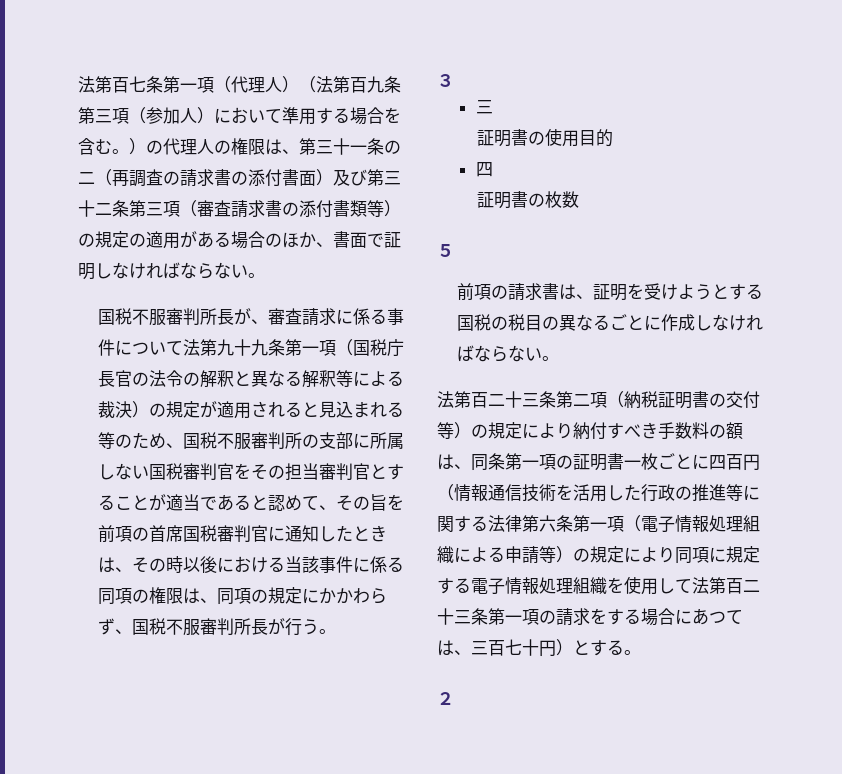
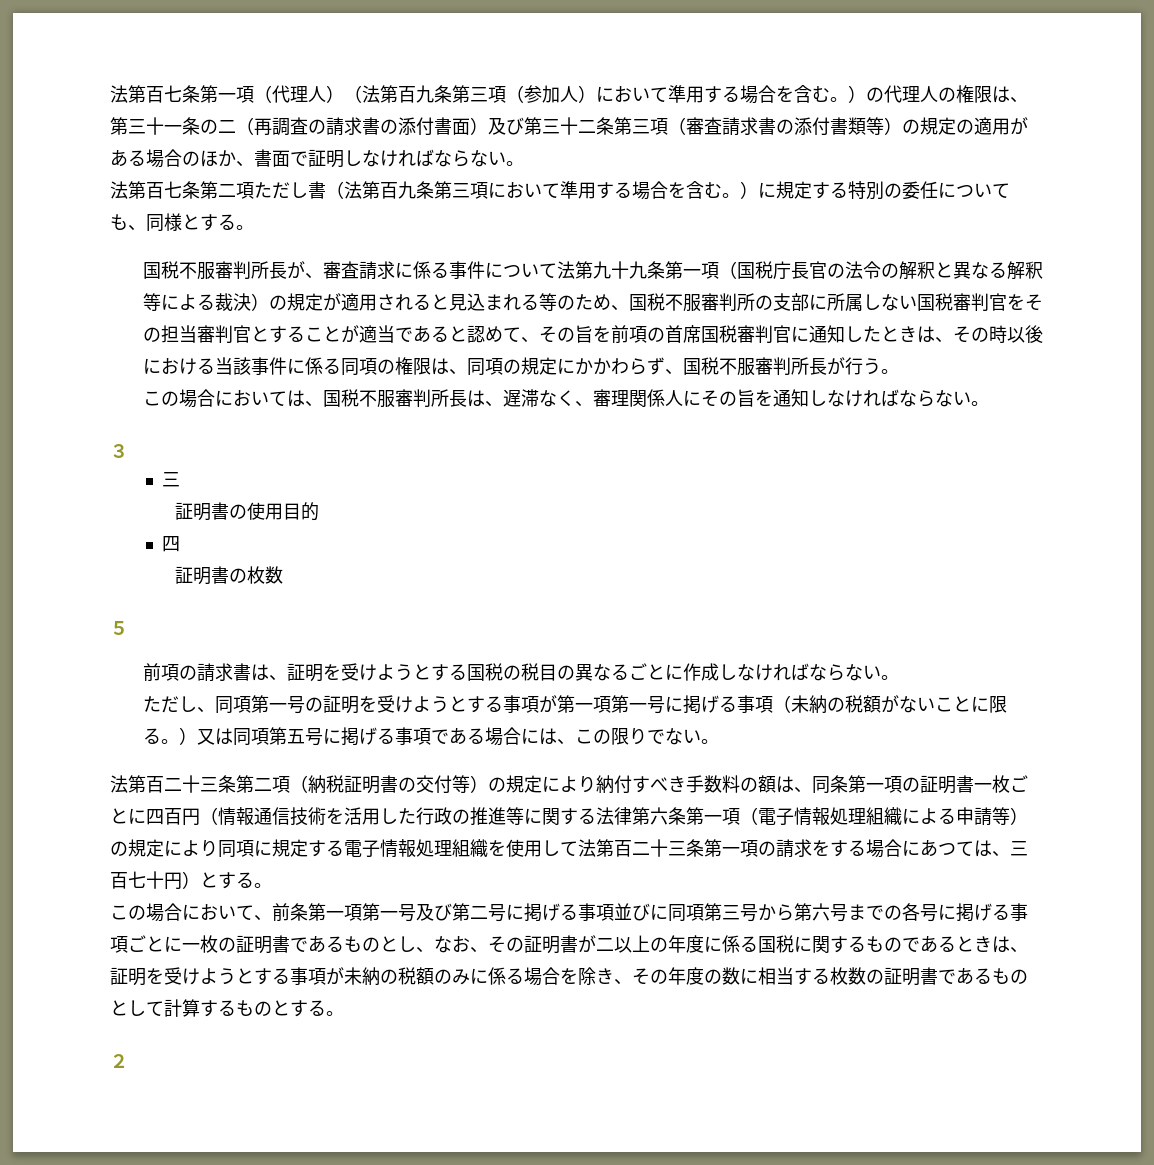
(265, 275) none -> [110,181,1010,200] [110,213,254,232] // 法第百七条第二項ただし書（法第百九条第三項において準用する場合を含む。）に規定する特別の委任についても、同様とする。
(337, 631) none -> [142,389,989,408] // この場合においては、国税不服審判所長は、遅滞なく、審理関係人にその旨を通知しなければならない。
(560, 358) none -> [142,695,1007,714] [142,727,719,746] // ただし、同項第一号の証明を受けようとする事項が第一項第一号に掲げる事項（未納の税額がないことに限る。）又は同項第五号に掲げる事項である場合には、この限りでない。
(641, 652) none -> [110,903,1028,922] [110,935,1028,954] [110,967,1028,986] [110,999,344,1017] // この場合において、前条第一項第一号及び第二号に掲げる事項並びに同項第三号から第六号までの各号に掲げる事項ごとに一枚の証明書であるものとし、なお、その証明書が二以上の年度に係る国税に関するものであるときは、証明を受けようとする事項が未納の税額のみに係る場合を除き、その年度の数に相当する枚数の証明書であるものとして計算するものとする。

